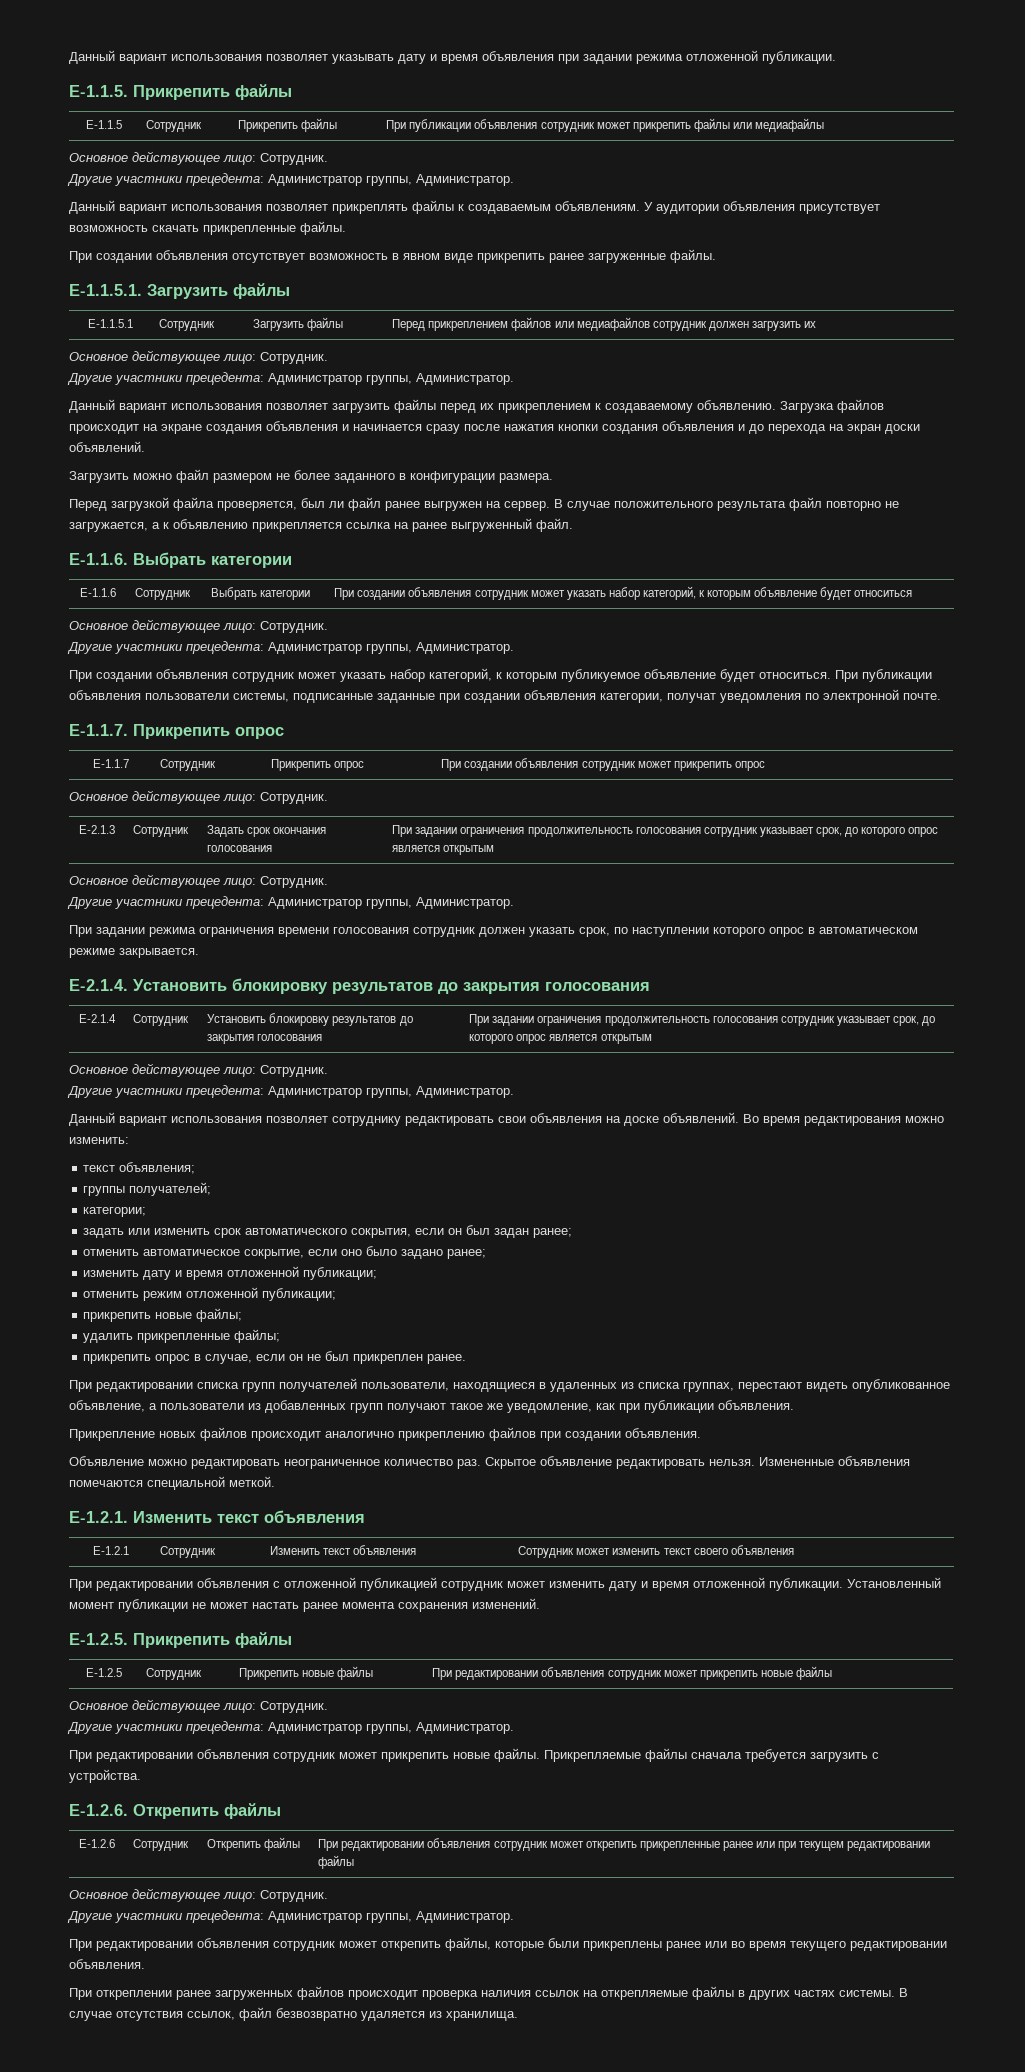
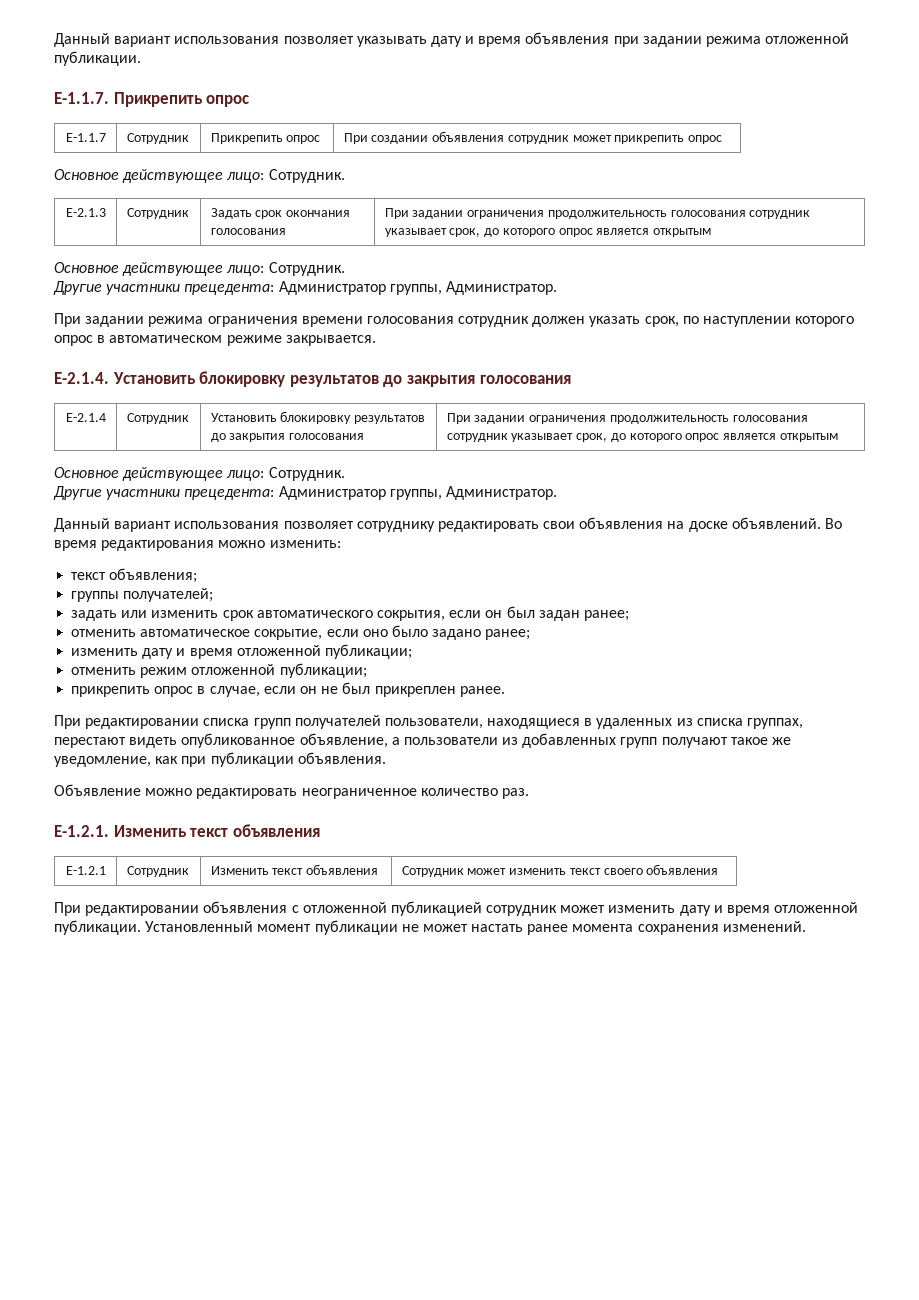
[69,84,292,100] [85,120,122,129] [146,120,203,132] [238,118,338,132] [386,118,825,132] [69,151,328,165] [67,173,514,186] [69,200,880,214] [69,221,346,235] [69,249,716,263] [69,283,290,299] [87,319,133,328] [159,319,216,331] [253,317,344,331] [392,317,817,331] [69,350,328,364] [67,372,514,385] [69,399,884,413] [69,421,920,434] [69,441,145,452] [69,469,553,483] [69,497,899,511] [69,518,573,532] [69,552,292,568] [80,588,116,597] [135,588,192,600] [211,587,311,600] [334,586,913,600] [69,619,328,633] [67,641,514,654] [69,668,932,682] [69,689,941,703] // E-1.1.5. Прикрепить файлы // E-1.1.5 | Сотрудник | Прикрепить файлы | При публикации объявления сотрудник может прикрепить файлы или медиафайлы // Основное действующее лицо: Сотрудник. // Другие участники прецедента: Администратор группы, Администратор. // Данный вариант использования позволяет прикреплять файлы к создаваемым объявлениям. У аудитории объявления присутствует возможность скачать прикрепленные файлы. // При создании объявления отсутствует возможность в явном виде прикрепить ранее загруженные файлы. // E-1.1.5.1. Загрузить файлы // E-1.1.5.1 | Сотрудник | Загрузить файлы | Перед прикреплением файлов или медиафайлов сотрудник должен загрузить их // Основное действующее лицо: Сотрудник. // Другие участники прецедента: Администратор группы, Администратор. // Данный вариант использования позволяет загрузить файлы перед их прикреплением к создаваемому объявлению. Загрузка файлов происходит на экране создания объявления и начинается сразу после нажатия кнопки создания объявления и до перехода на экран доски объявлений. // Загрузить можно файл размером не более заданного в конфигурации размера. // Перед загрузкой файла проверяется, был ли файл ранее выгружен на сервер. В случае положительного результата файл повторно не загружается, а к объявлению прикрепляется ссылка на ранее выгруженный файл. // E-1.1.6. Выбрать категории // E-1.1.6 | Сотрудник | Выбрать категории | При создании объявления сотрудник может указать набор категорий, к которым объявление будет относиться // Основное действующее лицо: Сотрудник. // Другие участники прецедента: Администратор группы, Администратор. // При создании объявления сотрудник может указать набор категорий, к которым публикуемое объявление будет относиться. При публикации объявления пользователи системы, подписанные заданные при создании объявления категории, получат уведомления по электронной почте. -> (141, 58) none
[83,1207,147,1217] // категории; -> (214, 595) none
[83,1308,243,1322] [83,1329,281,1343] // прикрепить новые файлы; // удалить прикрепленные файлы; -> (367, 670) none
[69,1427,701,1441] // Прикрепление новых файлов происходит аналогично прикреплению файлов при создании объявления. -> (386, 758) none
[485,1456,910,1469] [69,1476,275,1490] Скрытое объявление редактировать нельзя. Измененные объявления помечаются специальной меткой. -> (529, 793) none
[69,1632,292,1648] [85,1668,122,1677] [146,1668,203,1680] [239,1666,374,1680] [432,1666,832,1680] [69,1699,328,1713] [67,1721,514,1734] [69,1748,879,1762] [69,1769,141,1783] [69,1803,281,1819] [79,1839,115,1848] [133,1839,190,1851] [207,1837,301,1851] [318,1838,931,1851] [318,1855,355,1869] [69,1888,328,1902] [67,1910,514,1923] [69,1937,947,1951] [69,1959,145,1969] [69,1986,908,2000] [69,2007,518,2021] // E-1.2.5. Прикрепить файлы // E-1.2.5 | Сотрудник | Прикрепить новые файлы | При редактировании объявления сотрудник может прикрепить новые файлы // Основное действующее лицо: Сотрудник. // Другие участники прецедента: Администратор группы, Администратор. // При редактировании объявления сотрудник может прикрепить новые файлы. Прикрепляемые файлы сначала требуется загрузить с устройства. // E-1.2.6. Открепить файлы // E-1.2.6 | Сотрудник | Открепить файлы | При редактировании объявления сотрудник может открепить прикрепленные ранее или при текущем редактировании файлы // Основное действующее лицо: Сотрудник. // Другие участники прецедента: Администратор группы, Администратор. // При редактировании объявления сотрудник может открепить файлы, которые были прикреплены ранее или во время текущего редактировании объявления. // При откреплении ранее загруженных файлов происходит проверка наличия ссылок на открепляемые файлы в других частях системы. В случае отсутствия ссылок, файл безвозвратно удаляется из хранилища. -> (806, 926) none

